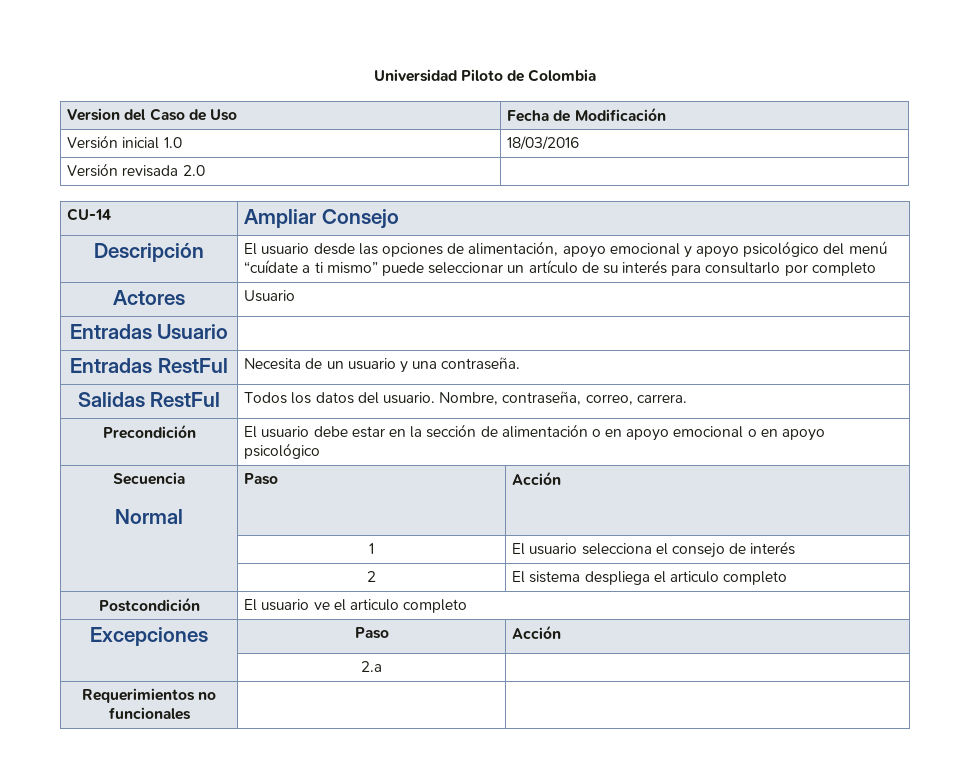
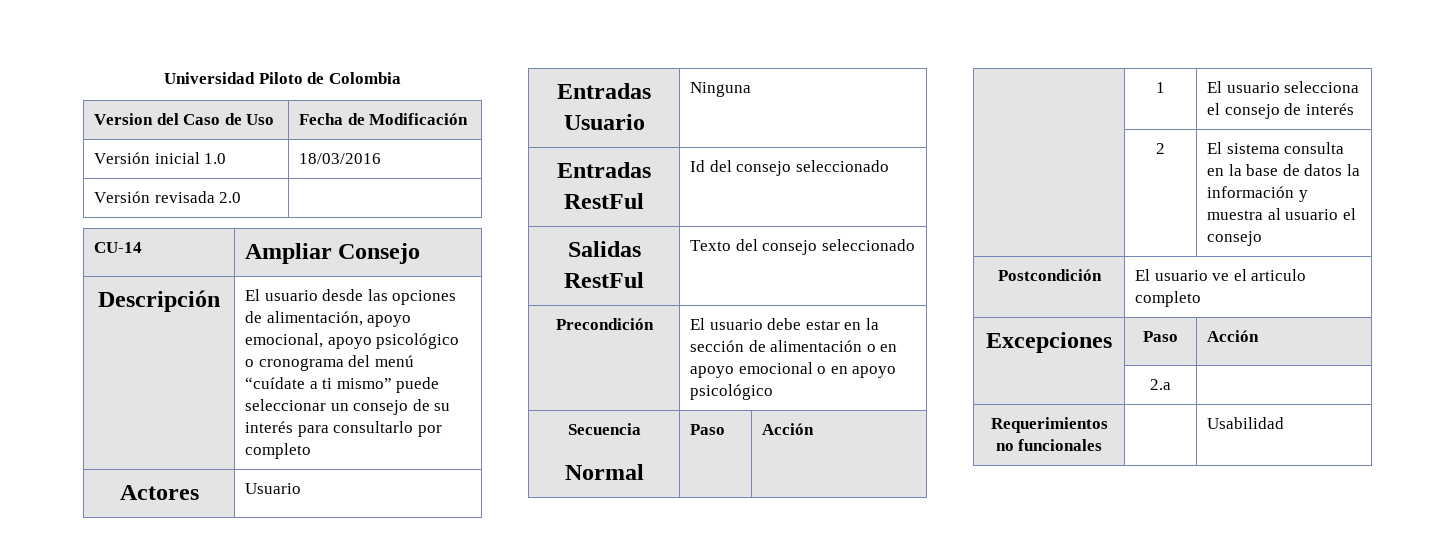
[609,241,820,258] emocional y apoyo psicológico -> [244,333,460,349] [244,358,344,371] emocional, apoyo psicológico o cronograma
[528,260,578,274] artículo -> [353,400,409,415] consejo
(229, 331) none -> [689,82,751,97] Ninguna
[244,357,521,373] [77,392,221,407] [244,391,687,405] Necesita de un usuario y una contraseña. // Salidas RestFul | Todos los datos del usuario. Nombre, contraseña, correo, carrera. -> [689,160,889,176] [567,241,641,257] [564,272,644,288] [689,239,915,255] Id del consejo seleccionado // Salidas RestFul | Texto del consejo seleccionado
[584,571,788,585] despliega el articulo completo -> [1284,142,1345,154] [1206,164,1360,176] [1206,186,1308,202] [1206,208,1356,220] [1206,231,1262,246] consulta en la base de datos la información y muestra al usuario el consejo
(191, 713) none -> [1206,417,1284,429] Usabilidad

